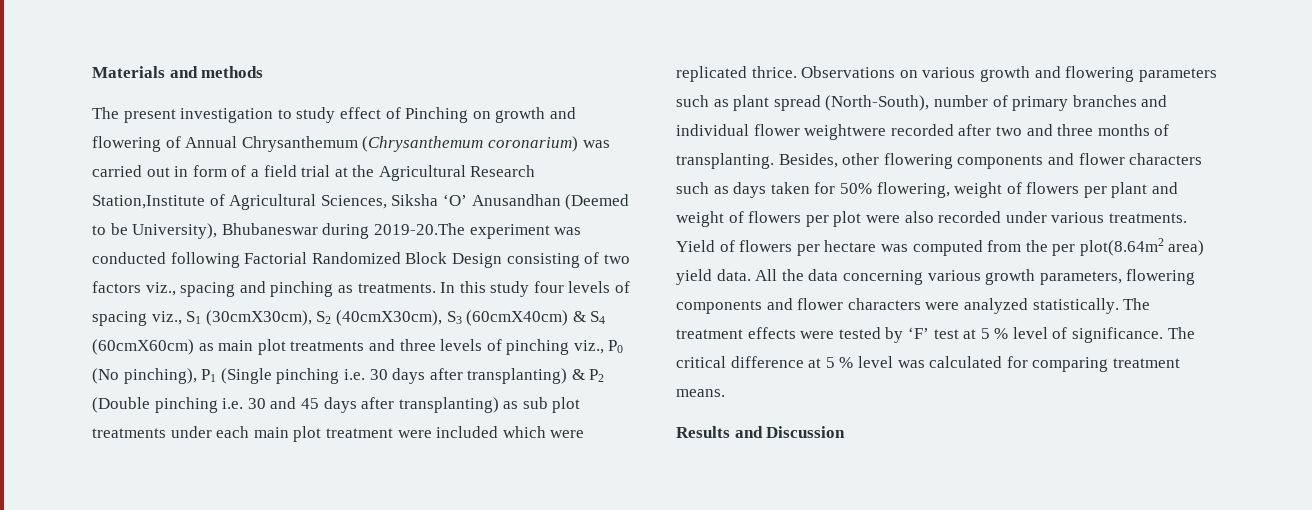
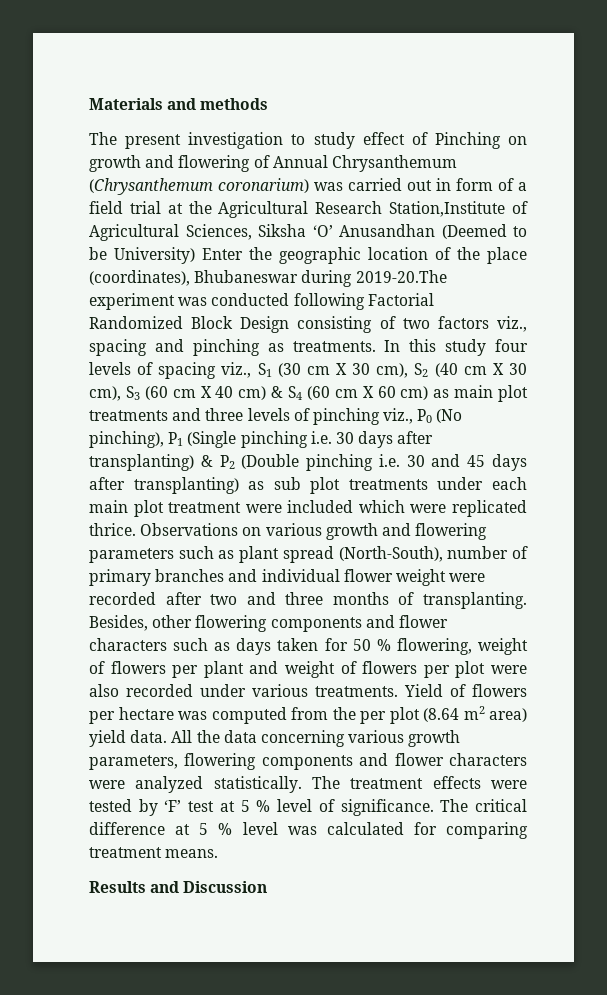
[132,223,218,239] University), -> [114,247,527,264] [89,270,190,286] University) Enter the geographic location of the place (coordinates),
[205,310,606,326] [92,339,194,355] (30cmX30cm), S2 (40cmX30cm), S3 (60cmX40cm) & S4 (60cmX60cm) -> [277,363,528,378] [89,386,429,401] (30 cm X 30 cm), S2 (40 cm X 30 cm), S3 (60 cm X 40 cm) & S4 (60 cm X 60 cm)
[804,124,887,140] weightwere -> [395,569,486,586] weight were
[839,183,872,194] 50% -> [352,639,391,651] 50 %
[1079,238,1164,256] plot(8.64m2 -> [389,706,485,724] plot (8.64 m2

